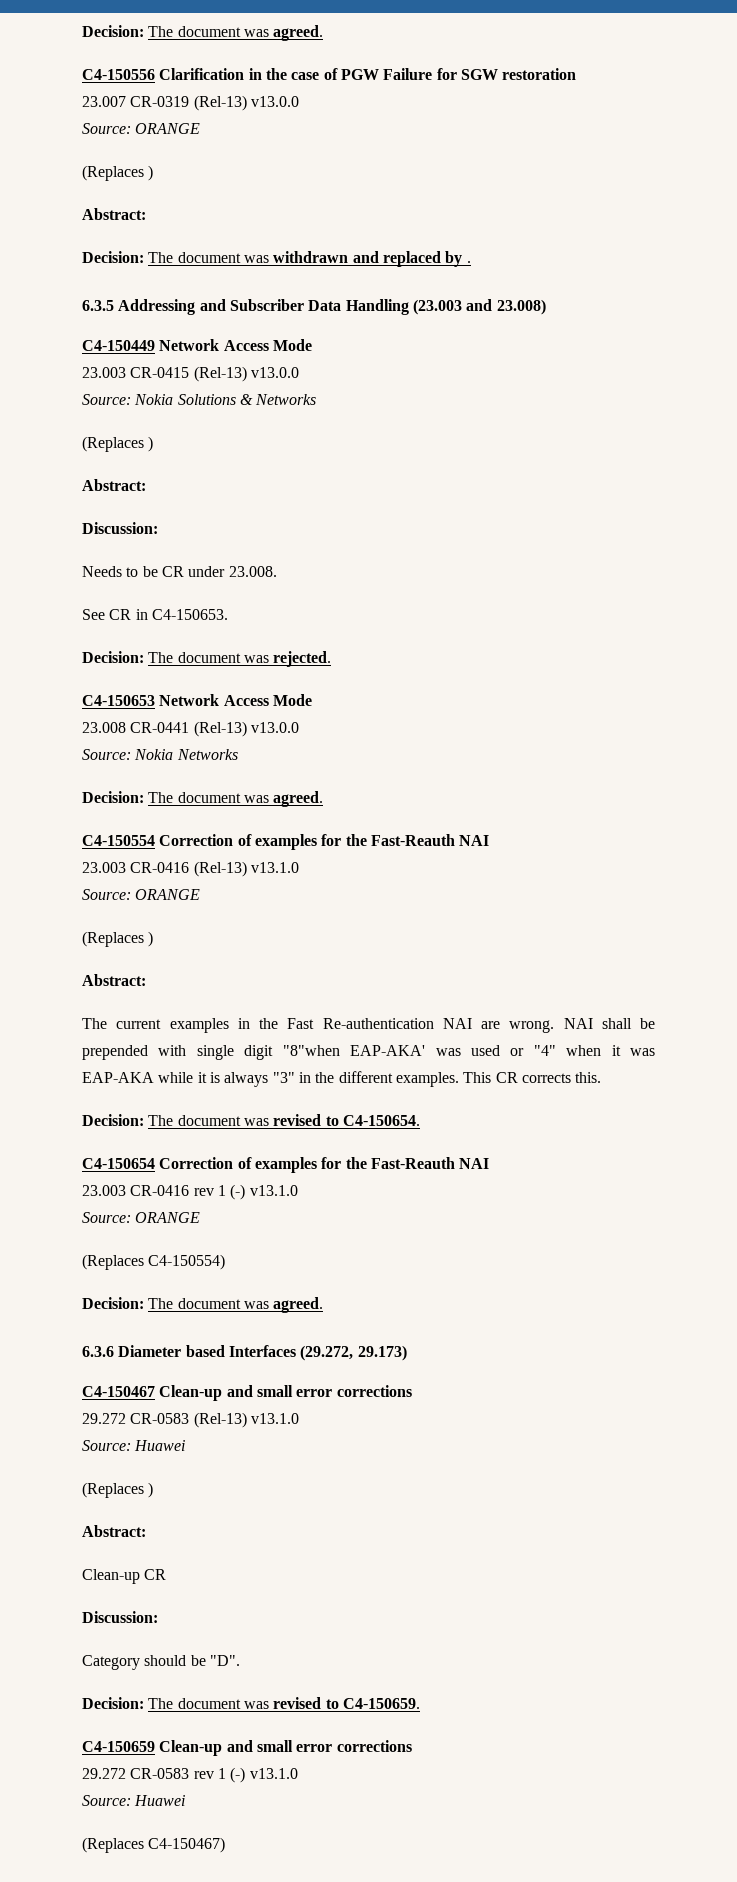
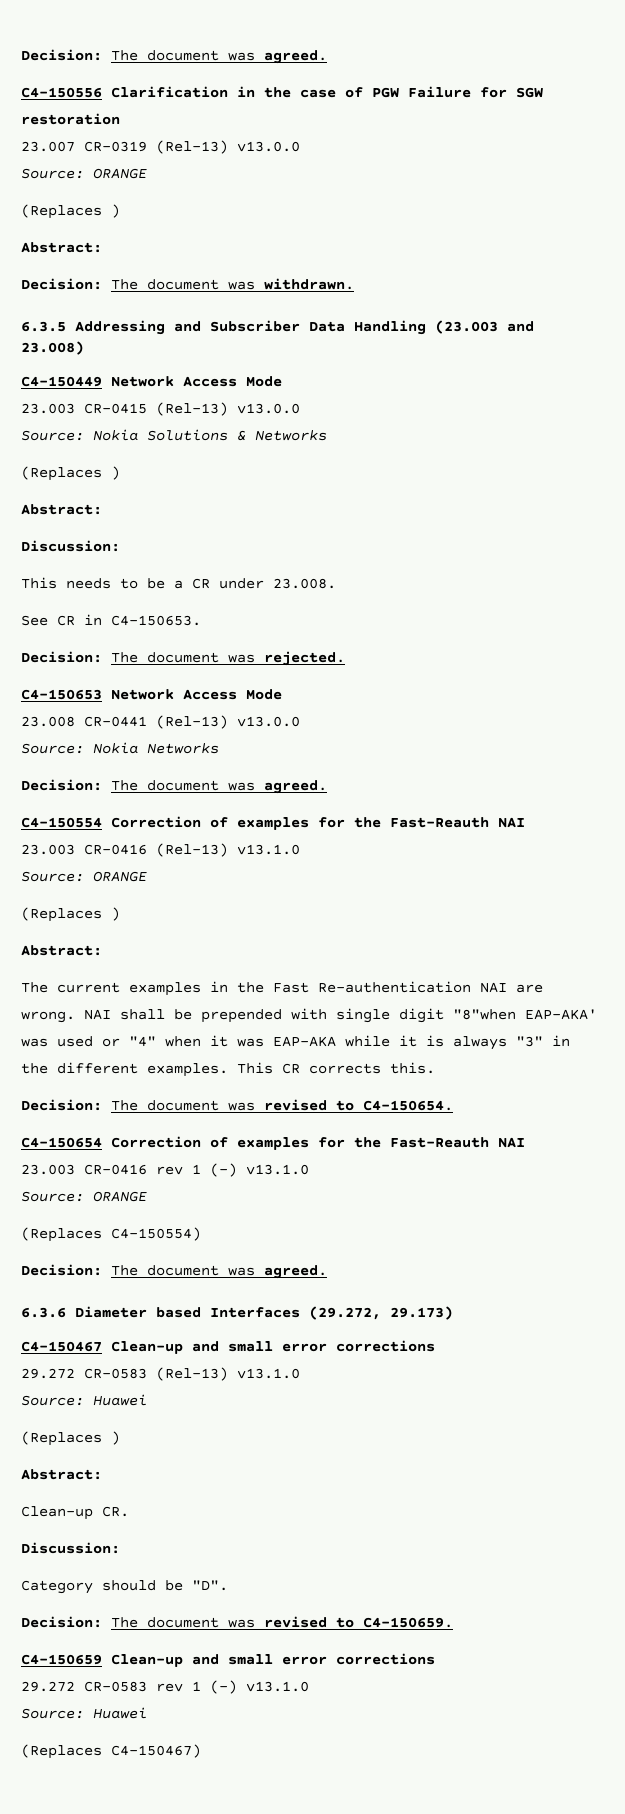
[273,251,471,267] withdrawn and replaced by . -> [264,278,354,290] withdrawn.
[82,566,122,577] Needs -> [21,577,111,589] This needs
(158, 571) none -> [174,580,183,589] a
[144,1569,167,1580] CR -> [102,1506,129,1517] CR.

